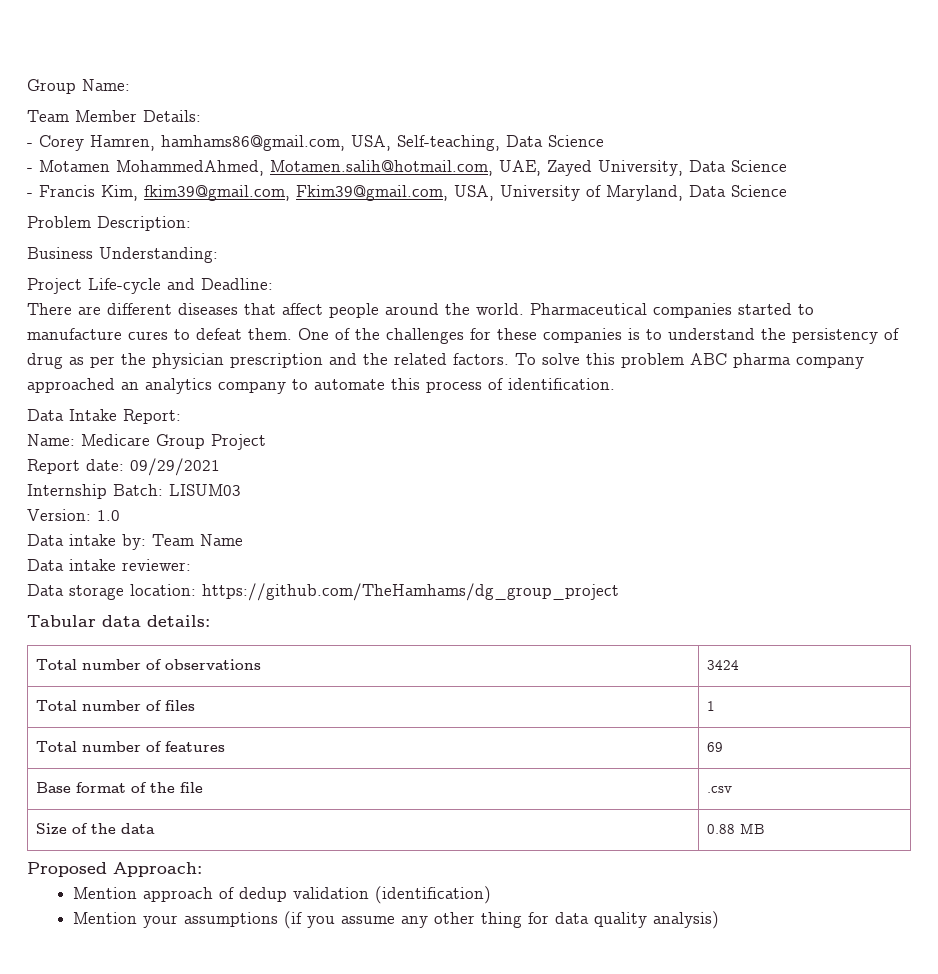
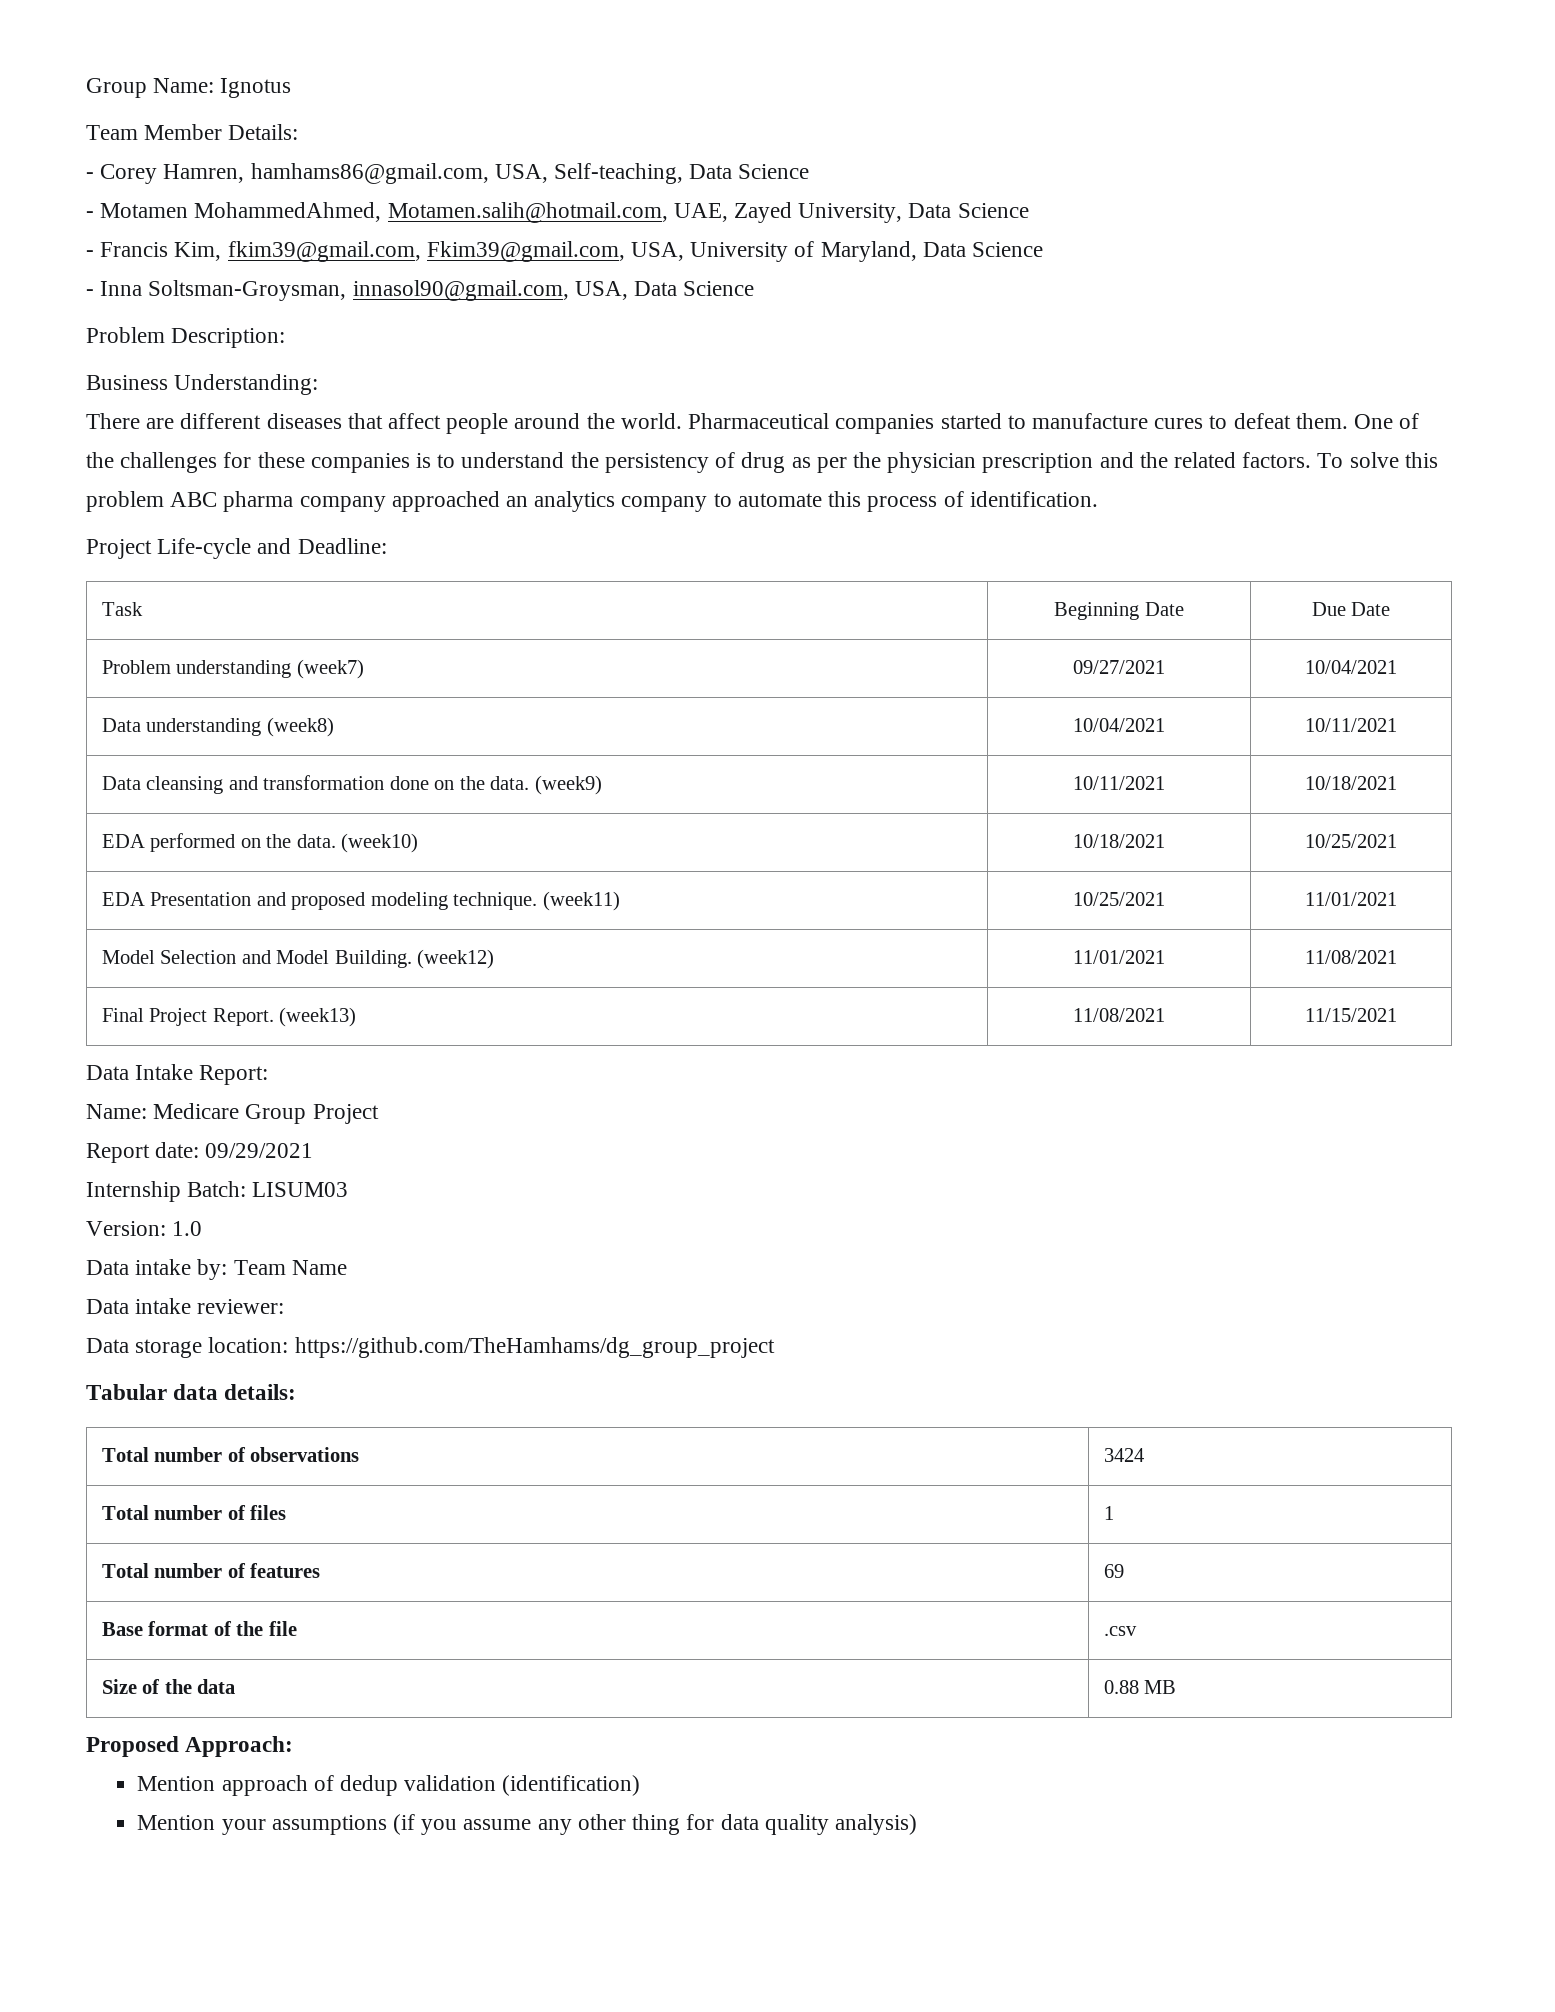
(130, 85) none -> [220,78,292,98] Ignotus
(787, 191) none -> [86,280,755,301] // - Inna Soltsman-Groysman, innasol90@gmail.com, USA, Data Science
[27,278,273,294] // Project Life-cycle and Deadline: -> (319, 384) none
(615, 384) none -> [86,538,387,559] [101,602,143,616] [1054,602,1184,620] [1311,602,1391,616] [101,659,364,679] [1073,660,1165,674] [1305,660,1397,674] [101,717,334,737] [1073,718,1165,732] [1305,718,1397,732] [101,775,602,795] [1073,776,1165,790] [1305,776,1397,790] [101,833,419,853] [1073,834,1165,848] [1305,834,1397,848] [101,891,620,911] [1073,892,1165,906] [1305,892,1397,906] [101,949,495,969] [1073,950,1165,964] [1305,950,1397,964] [101,1007,357,1027] [1073,1008,1165,1022] [1305,1008,1397,1022] // Project Life-cycle and Deadline: // Task | Beginning Date | Due Date // Problem understanding (week7) | 09/27/2021 | 10/04/2021 // Data understanding (week8) | 10/04/2021 | 10/11/2021 // Data cleansing and transformation done on the data. (week9) | 10/11/2021 | 10/18/2021 // EDA performed on the data. (week10) | 10/18/2021 | 10/25/2021 // EDA Presentation and proposed modeling technique. (week11) | 10/25/2021 | 11/01/2021 // Model Selection and Model Building. (week12) | 11/01/2021 | 11/08/2021 // Final Project Report. (week13) | 11/08/2021 | 11/15/2021

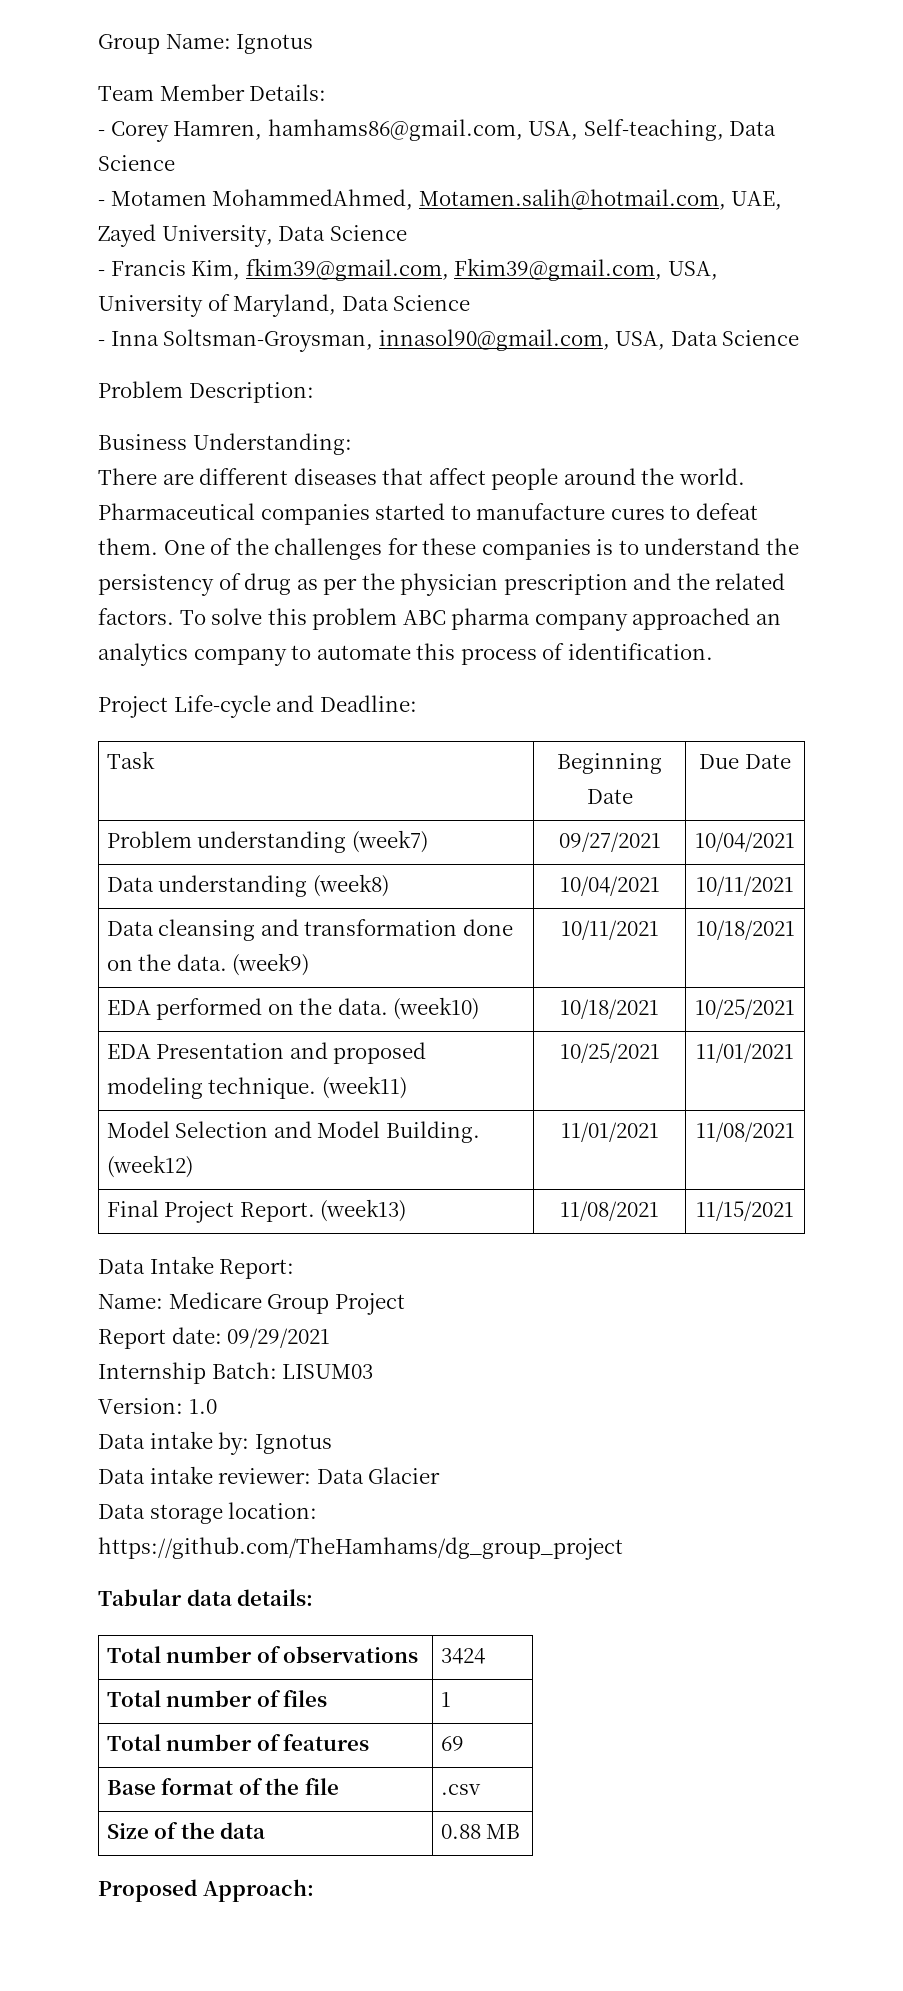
[233,1260,347,1275] Team Name -> [254,1434,332,1454] Ignotus
(285, 1306) none -> [316,1467,441,1484] Data Glacier
[137,1775,641,1796] [137,1814,917,1835] // Mention approach of dedup validation (identification) // Mention your assumptions (if you assume any other thing for data quality analysis) -> (314, 1890) none

